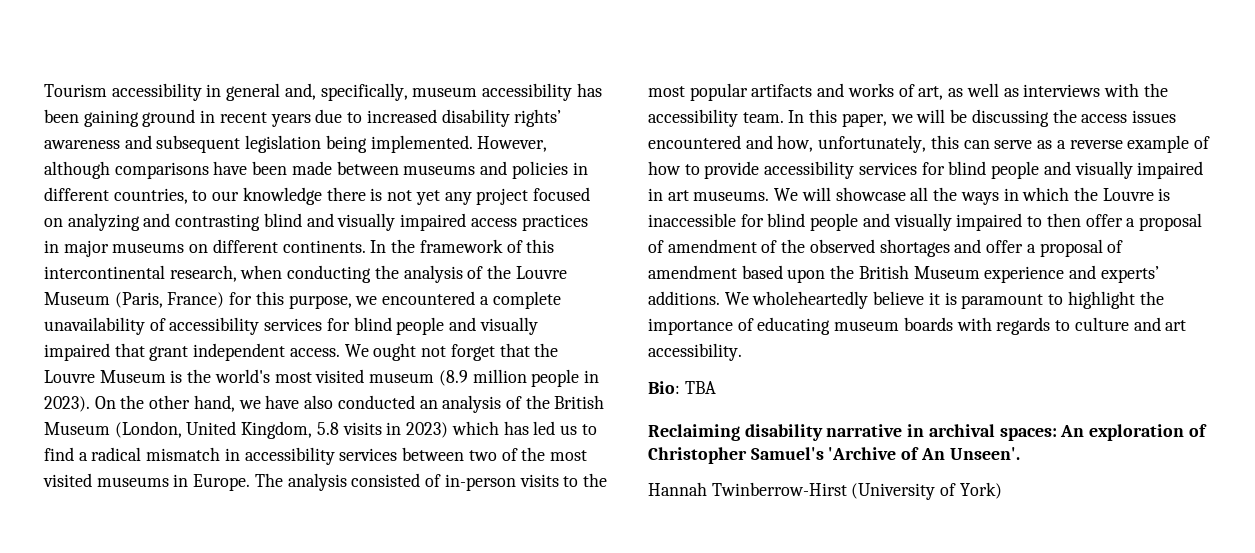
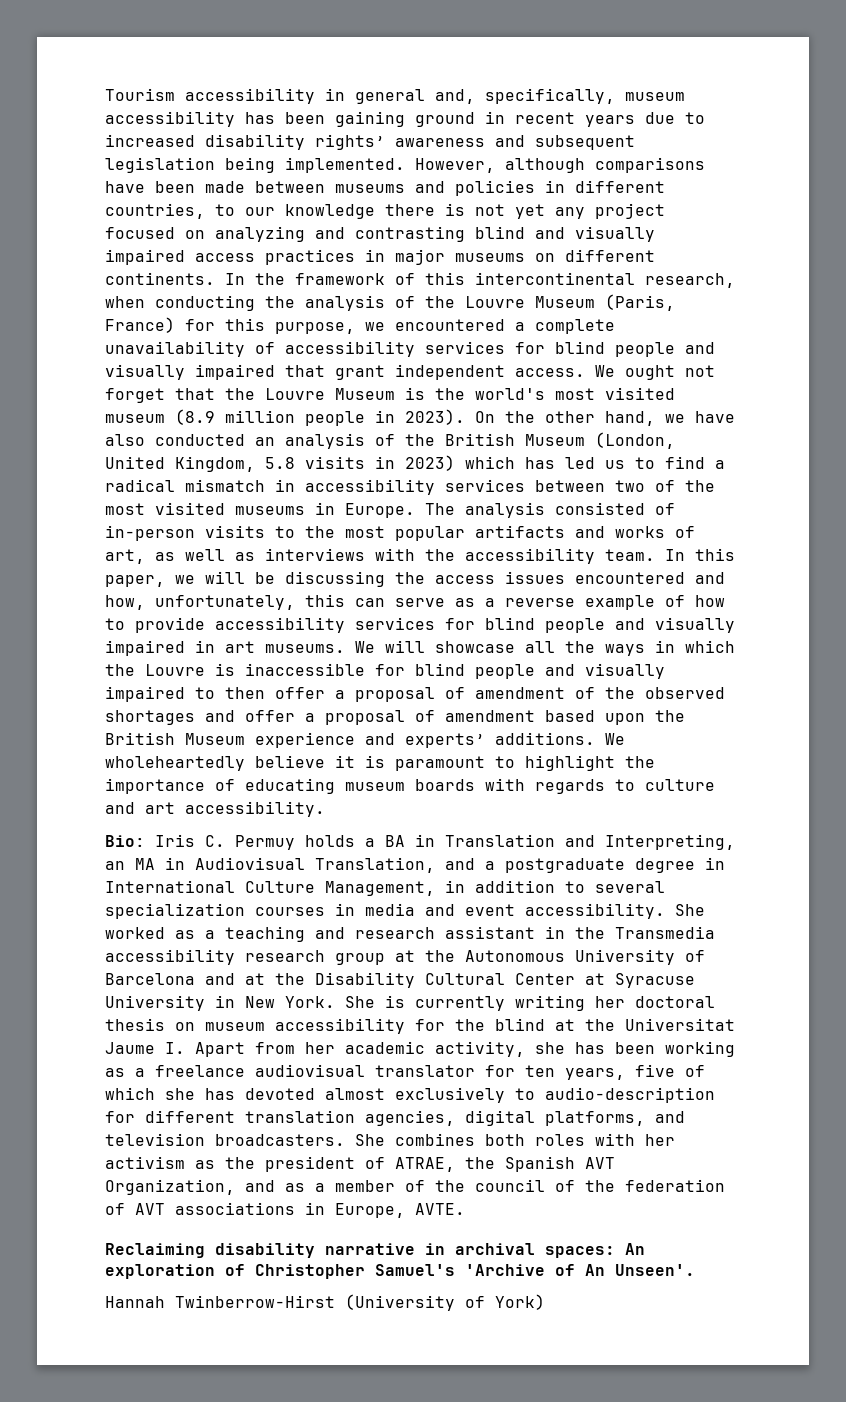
[684,381,716,394] TBA -> [155,834,735,850] [105,857,725,873] [105,880,665,896] [105,903,705,919] [105,926,715,942] [105,949,705,965] [105,972,695,988] [105,995,715,1011] [105,1018,735,1034] [105,1041,735,1057] [105,1064,705,1080] [105,1087,715,1103] [105,1110,685,1126] [105,1133,675,1146] [105,1156,615,1172] [105,1179,725,1195] [105,1202,465,1218] Iris C. Permuy holds a BA in Translation and Interpreting, an MA in Audiovisual Translation, and a postgraduate degree in International Culture Management, in addition to several specialization courses in media and event accessibility. She worked as a teaching and research assistant in the Transmedia accessibility research group at the Autonomous University of Barcelona and at the Disability Cultural Center at Syracuse University in New York. She is currently writing her doctoral thesis on museum accessibility for the blind at the Universitat Jaume I. Apart from her academic activity, she has been working as a freelance audiovisual translator for ten years, five of which she has devoted almost exclusively to audio-description for different translation agencies, digital platforms, and television broadcasters. She combines both roles with her activism as the president of ATRAE, the Spanish AVT Organization, and as a member of the council of the federation of AVT associations in Europe, AVTE.

